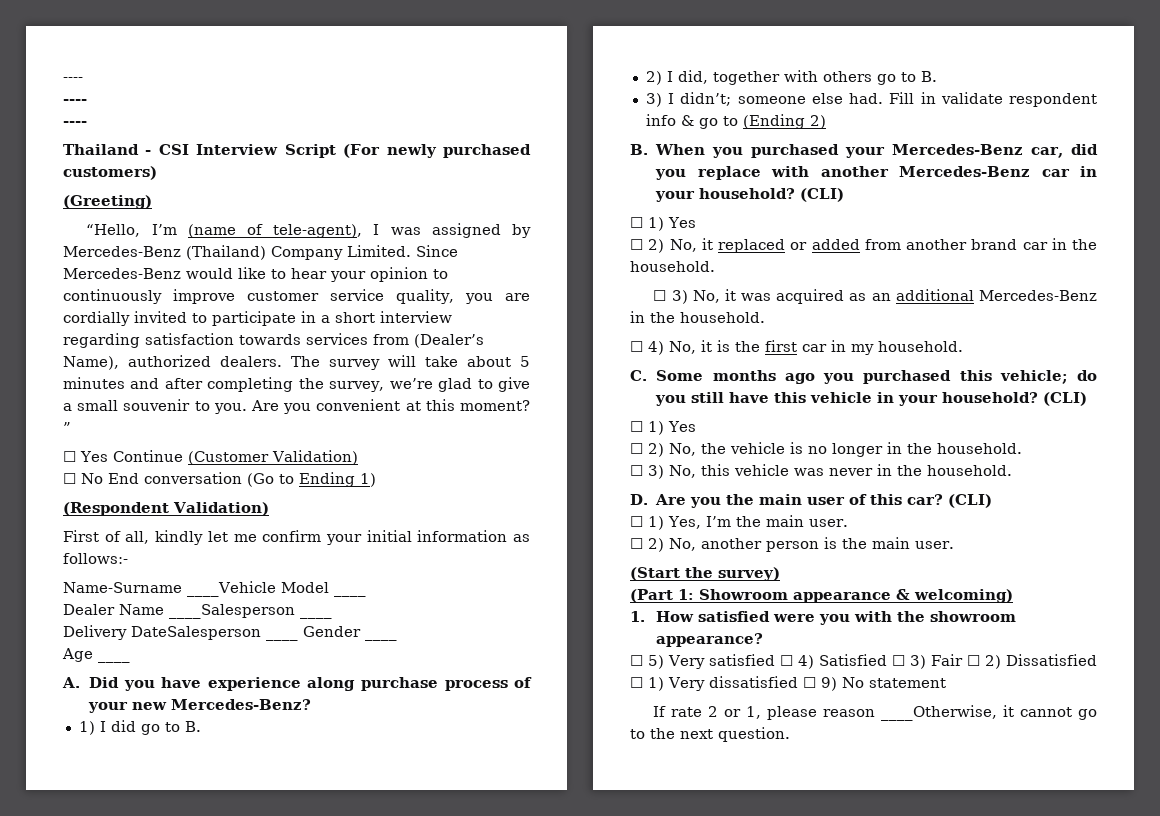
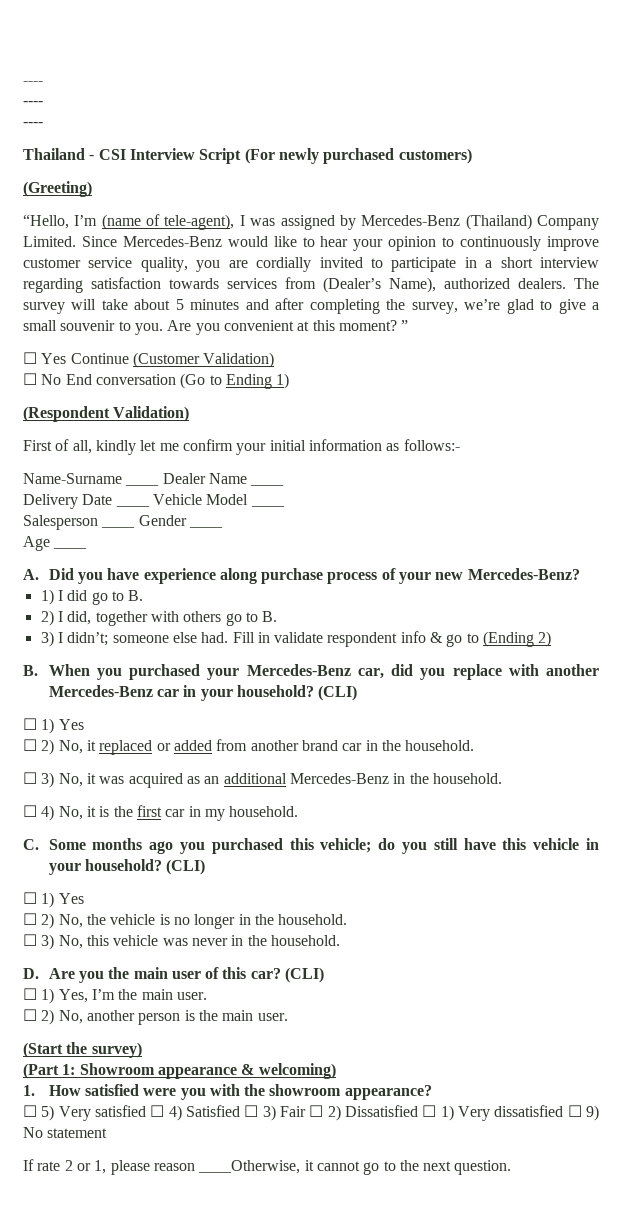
[187,581,329,597] [333,593,366,597] [63,604,332,619] [63,625,261,640] ____Vehicle Model ____ // Dealer Name ____Salesperson ____ // Delivery DateSalesperson -> [125,484,160,486] [162,473,247,484] [250,484,285,486] [23,494,113,509] [115,505,150,507] [152,494,249,505] [250,505,285,507] [23,515,98,530] ____ Dealer Name ____ // Delivery Date ____ Vehicle Model ____ // Salesperson

